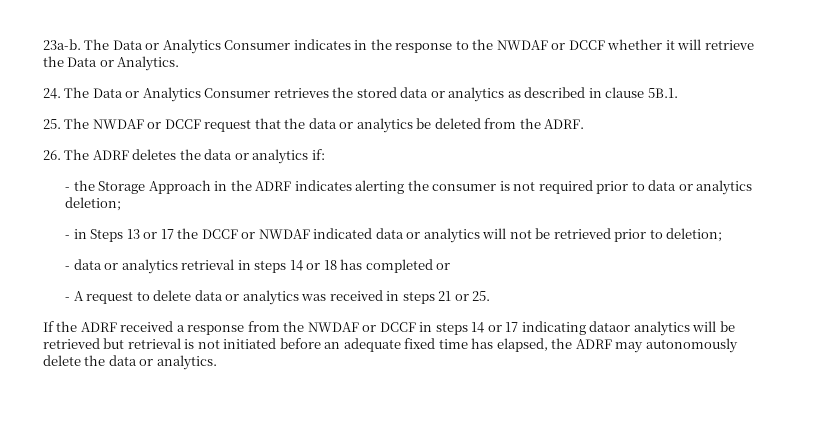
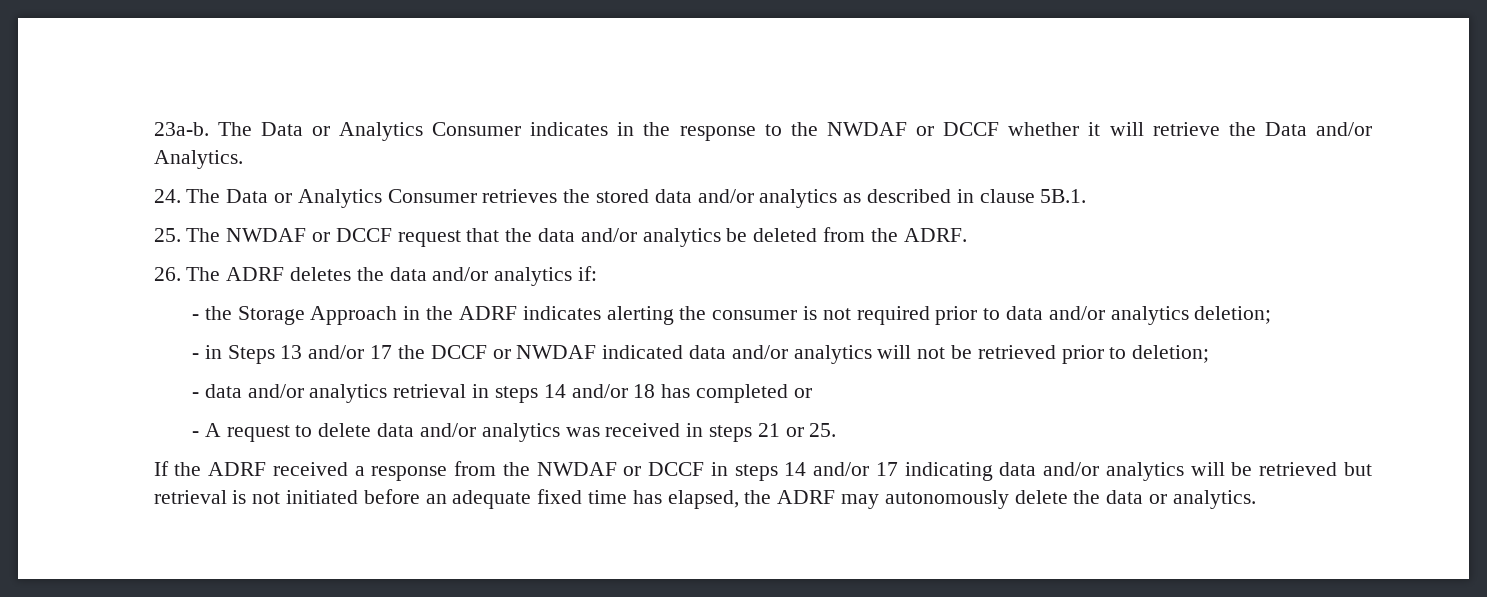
[99,60,114,67] or -> [1315,122,1372,136] and/or
[430,91,445,98] or -> [697,189,754,203] and/or
[339,122,354,129] or -> [580,228,637,242] and/or
[234,153,249,160] or -> [432,267,489,281] and/or
[678,184,693,191] or -> [1048,306,1105,320] and/or
[143,232,158,239] or -> [308,345,365,359] and/or
[406,232,421,239] or -> [731,345,788,359] and/or
[104,263,119,270] or -> [247,384,304,398] and/or
[306,263,321,270] or -> [571,384,628,398] and/or
[225,294,240,301] or -> [419,423,476,437] and/or
[487,325,502,332] or -> [813,462,870,476] and/or
[589,321,631,332] dataor -> [999,462,1100,476] data and/or

